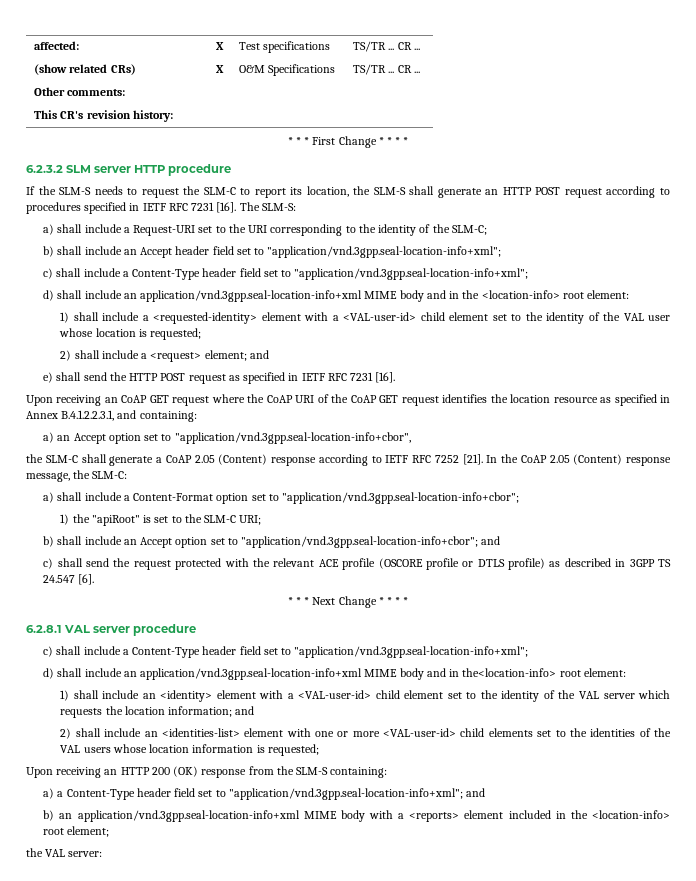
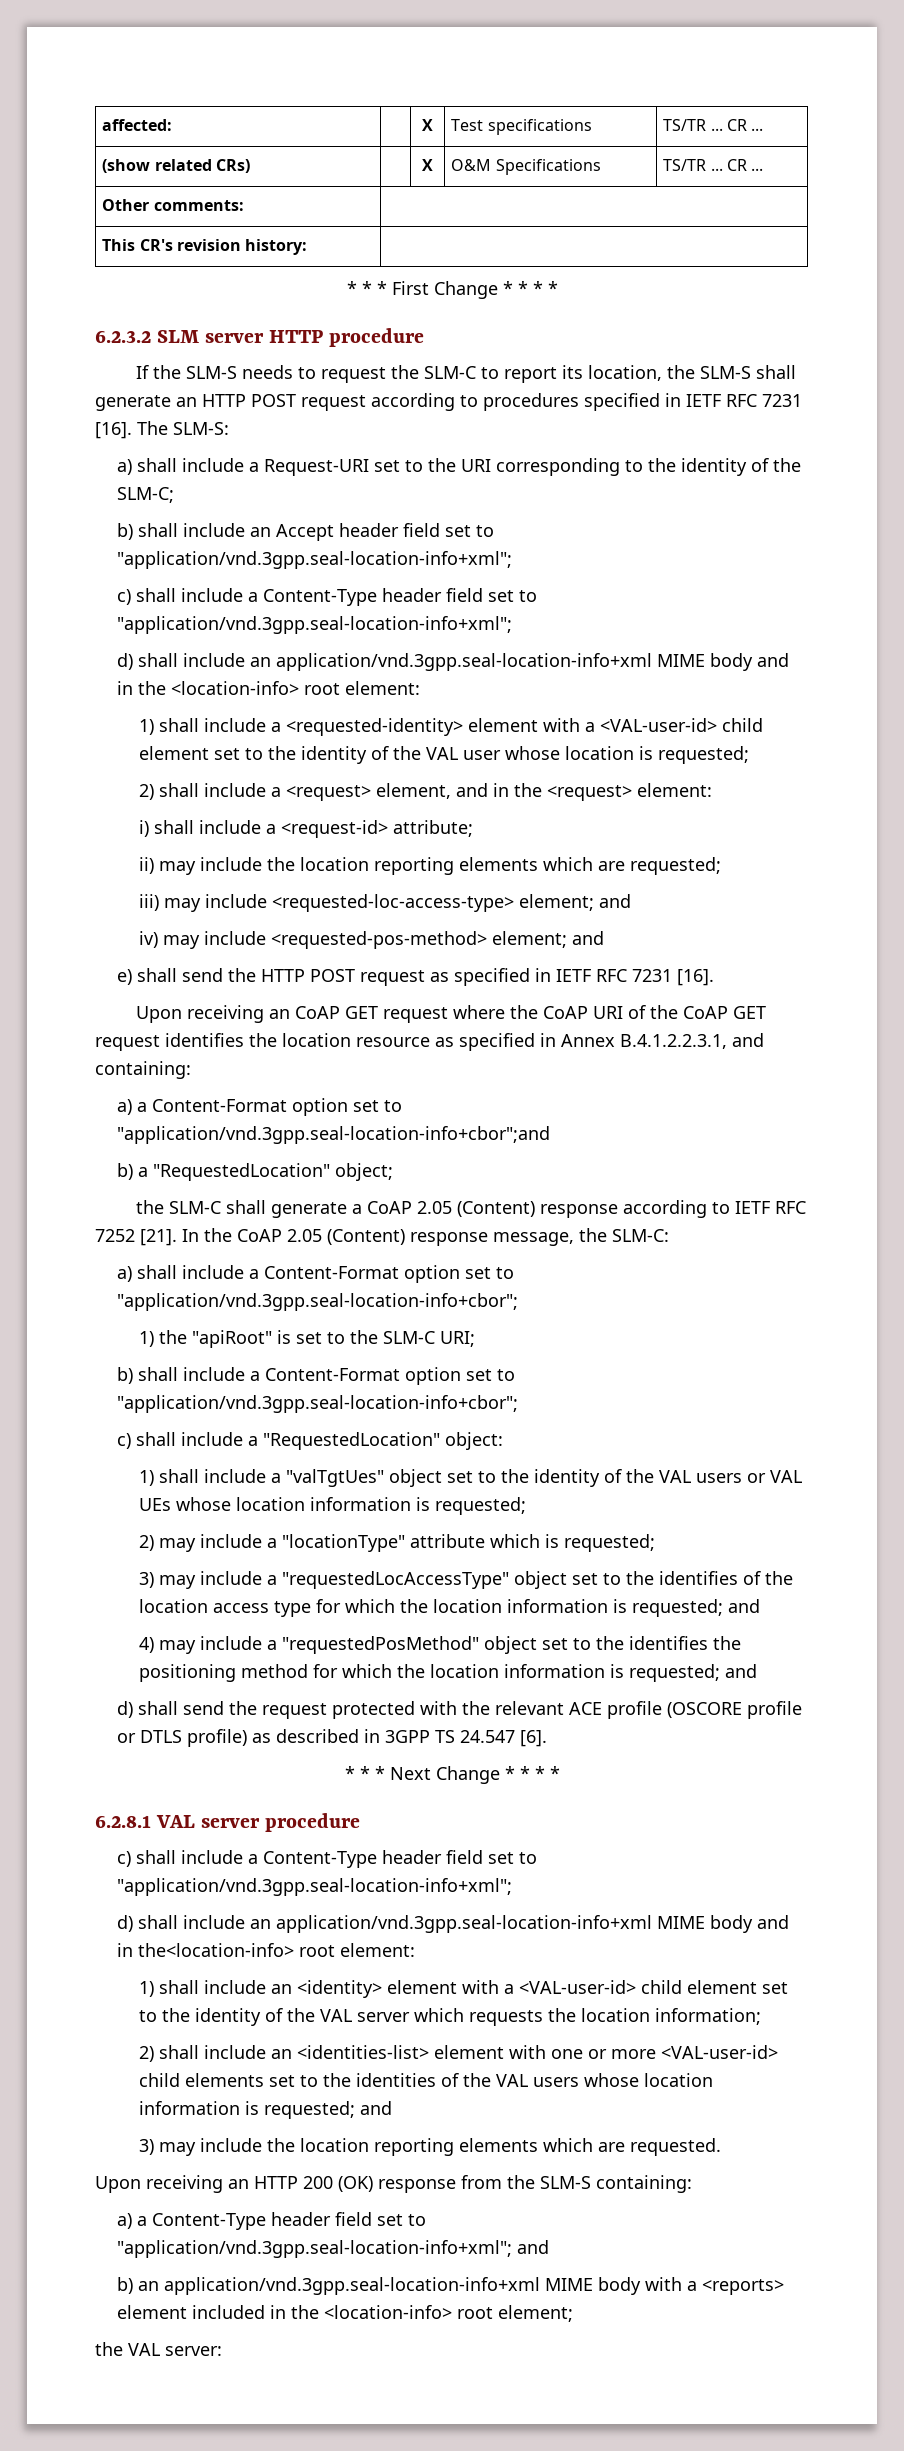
(202, 357) none -> [376,783,713,801] [139,820,474,838] [139,857,722,875] [139,894,632,912] [139,931,488,949] element, and in the <request> element: // i) shall include a <request-id> attribute; // ii) may include the location reporting elements which are requested; // iii) may include <requested-loc-access-type> element; and // iv) may include <requested-pos-method>
[57,432,411,444] an Accept option set to "application/vnd.3gpp.seal-location-info+cbor", -> [137,1098,403,1116] [117,1126,551,1144] [117,1163,394,1181] a Content-Format option set to "application/vnd.3gpp.seal-location-info+cbor";and // b) a "RequestedLocation" object;
[123,536,501,548] [43,558,54,569] an Accept option set to "application/vnd.3gpp.seal-location-info+cbor"; and // c) -> [250,1367,516,1385] [117,1395,519,1413] [117,1432,504,1450] [139,1469,803,1487] [139,1497,527,1515] [139,1534,656,1552] [139,1571,794,1589] [139,1599,761,1617] [139,1636,742,1654] [139,1664,758,1682] [117,1701,134,1718] a Content-Format option set to "application/vnd.3gpp.seal-location-info+cbor"; // c) shall include a "RequestedLocation" object: // 1) shall include a "valTgtUes" object set to the identity of the VAL users or VAL UEs whose location information is requested; // 2) may include a "locationType" attribute which is requested; // 3) may include a "requestedLocAccessType" object set to the identifies of the location access type for which the location information is requested; and // 4) may include a "requestedPosMethod" object set to the identifies the positioning method for which the location information is requested; and // d)
[235,706,255,715] and -> (762, 2016) none
(319, 750) none -> [360,2101,393,2115] [139,2138,722,2156] and // 3) may include the location reporting elements which are requested.

